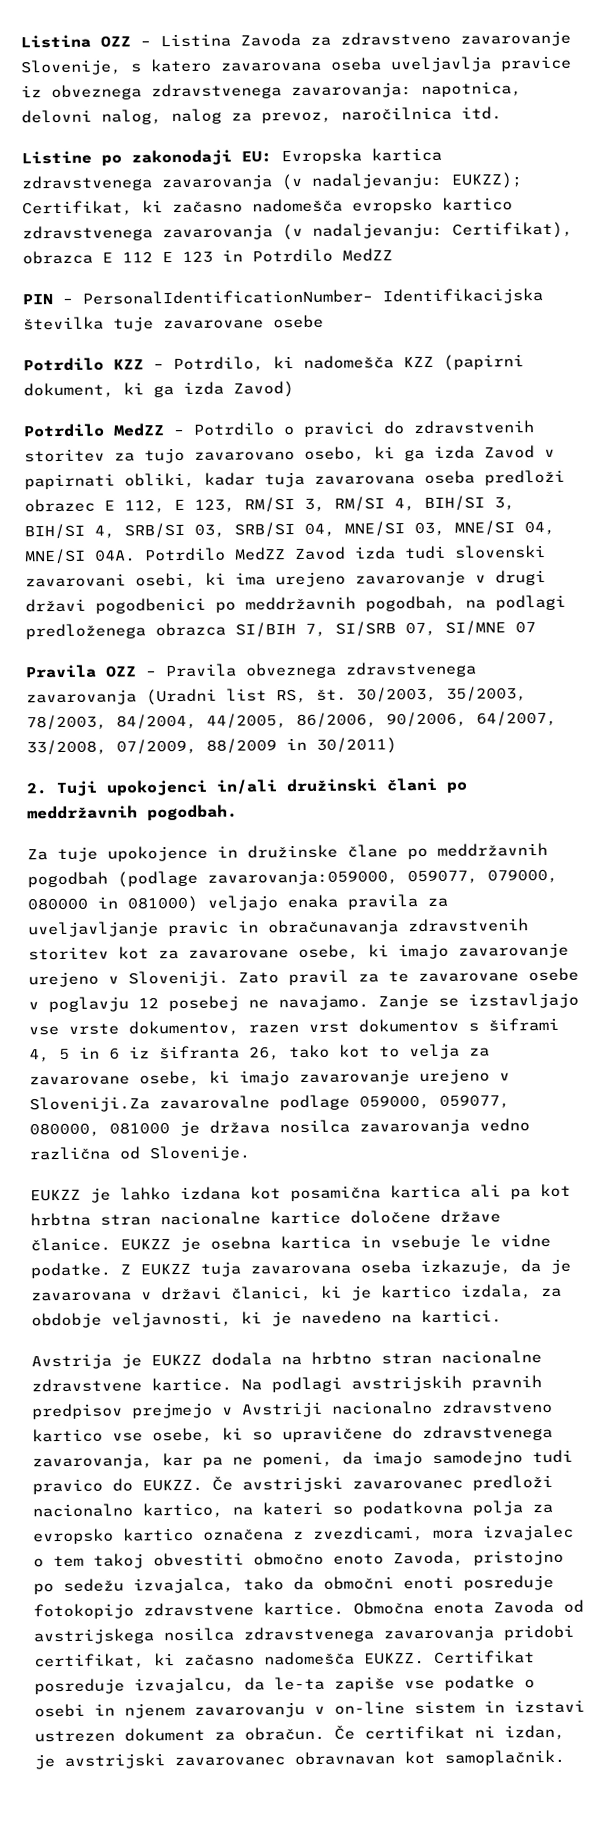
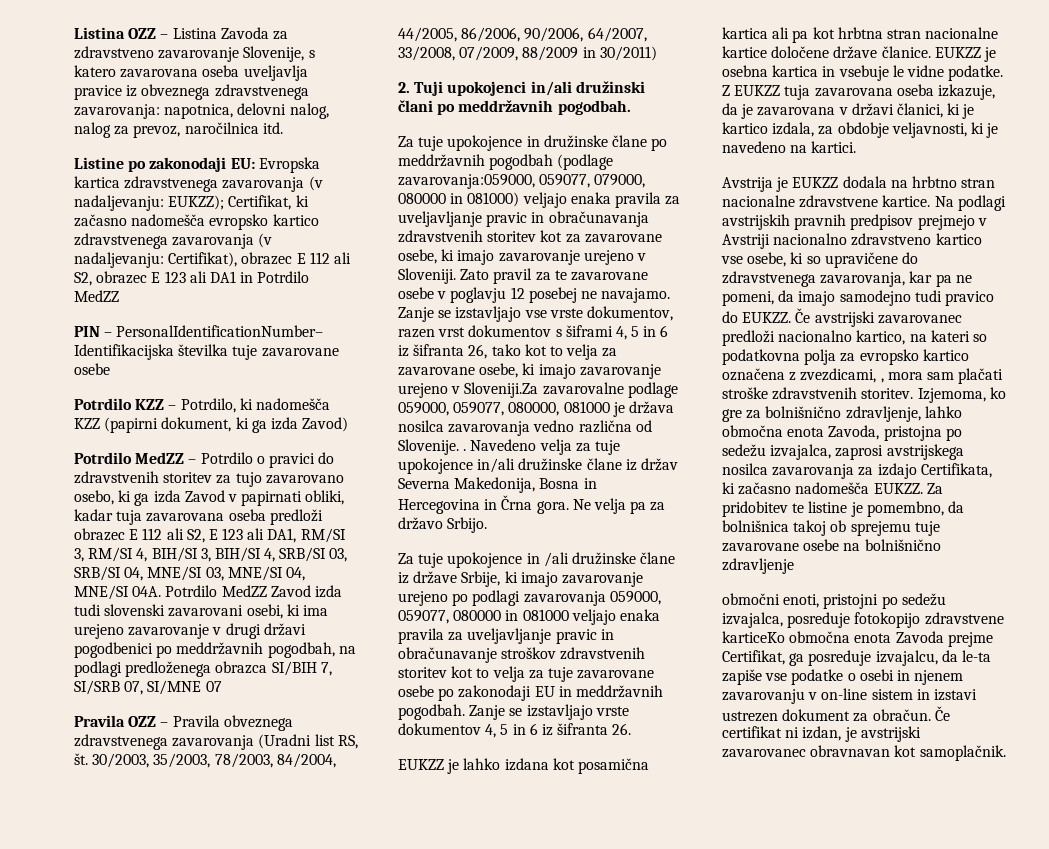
[22,250,213,265] obrazca E 112 E 123 -> [241,252,351,265] [74,271,236,286] obrazec E 112 ali S2, obrazec E 123 ali DA1
[124,498,235,514] 112, E 123, -> [142,528,297,543] 112 ali S2, E 123 ali DA1,
(250, 1153) none -> [463,439,620,455] [398,458,678,474] [398,477,597,493] [398,495,666,514] [398,517,488,533] [398,552,676,568] [398,571,643,587] [398,590,661,606] [398,609,660,625] [398,628,614,644] [398,647,646,663] [398,666,655,682] [398,685,663,701] [398,704,629,720] [398,723,632,738] . Navedeno velja za tuje upokojence in/ali družinske člane iz držav Severna Makedonija, Bosna in Hercegovina in Črna gora. Ne velja pa za državo Srbijo. // Za tuje upokojence in /ali družinske člane iz države Srbije, ki imajo zavarovanje urejeno po podlagi zavarovanja 059000, 059077, 080000 in 081000 veljajo enaka pravila za uveljavljanje pravic in obračunavanje stroškov zdravstvenih storitev kot to velja za tuje zavarovane osebe po zakonodaji EU in meddržavnih pogodbah. Zanje se izstavljajo vrste dokumentov 4, 5 in 6 iz šifranta 26.
[433,1524,574,1541] [33,1549,564,1569] [33,1574,554,1595] [33,1599,584,1620] [33,1624,574,1645] [34,1650,535,1670] mora izvajalec o tem takoj obvestiti območno enoto Zavoda, pristojno po sedežu izvajalca, tako da območni enoti posreduje fotokopijo zdravstvene kartice. Območna enota Zavoda od avstrijskega nosilca zdravstvenega zavarovanja pridobi certifikat, ki začasno nadomešča EUKZZ. Certifikat -> [880,368,1004,384] [722,387,1006,403] [722,406,962,422] [722,425,962,441] [722,444,964,460] [722,463,992,479] [722,482,943,495] [722,501,964,517] [722,520,940,536] [722,539,941,552] [722,558,794,574] [722,593,946,609] [722,612,1004,628] [722,631,993,647] [722,650,805,666] , mora sam plačati stroške zdravstvenih storitev. Izjemoma, ko gre za bolnišnično zdravljenje, lahko območna enota Zavoda, pristojna po sedežu izvajalca, zaprosi avstrijskega nosilca zavarovanja za izdajo Certifikata, ki začasno nadomešča EUKZZ. Za pridobitev te listine je pomembno, da bolnišnica takoj ob sprejemu tuje zavarovane osebe na bolnišnično zdravljenje // območni enoti, pristojni po sedežu izvajalca, posreduje fotokopijo zdravstvene karticeKo območna enota Zavoda prejme Certifikat, ga

